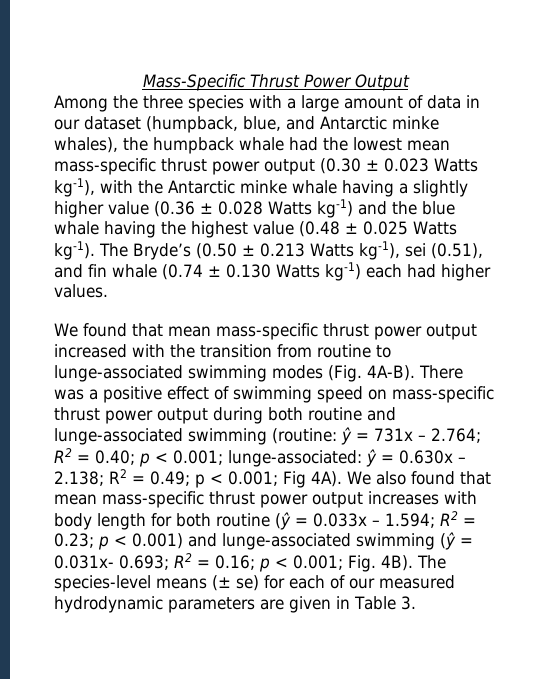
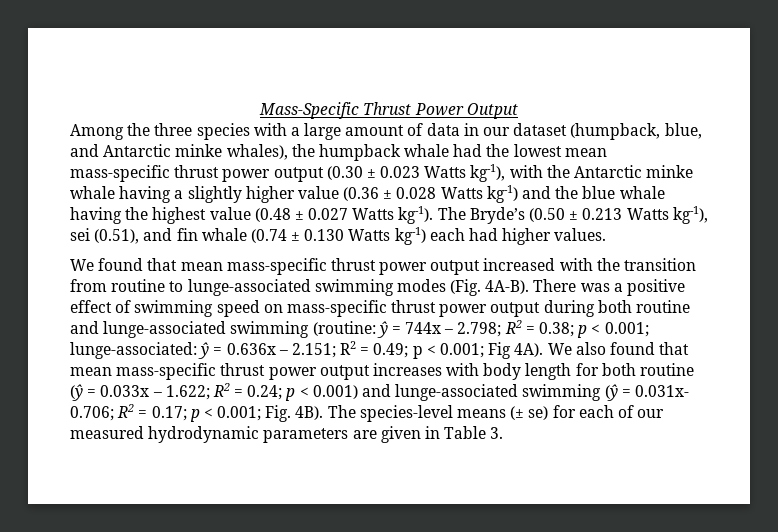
[363,221,408,235] 0.025 -> [308,208,349,220] 0.027
[374,428,481,443] [54,448,135,465] 731x – 2.764; R2 = 0.40; -> [405,320,575,337] 744x – 2.798; R2 = 0.38;
[399,450,466,464] [54,471,104,486] 0.630x – 2.138; -> [226,343,336,358] 0.636x – 2.151;
[385,511,476,528] [54,533,94,548] 1.594; R2 = 0.23; -> [165,383,283,400] 1.622; R2 = 0.24;
[119,553,255,570] 0.693; R2 = 0.16; -> [70,404,187,421] 0.706; R2 = 0.17;

